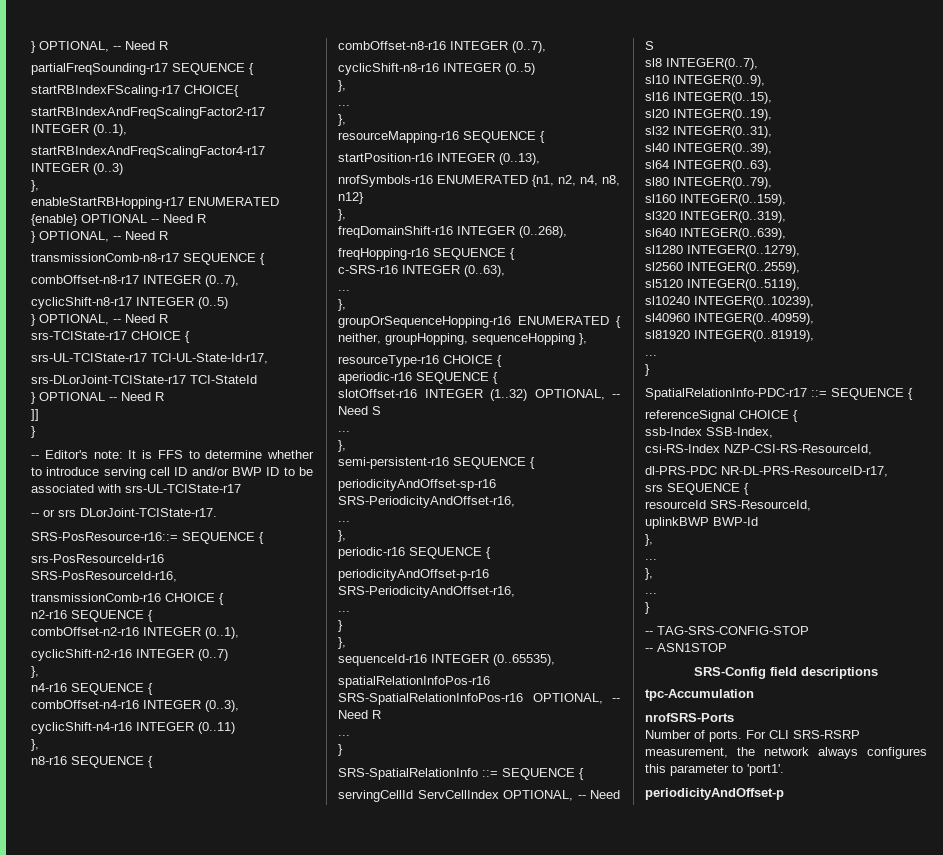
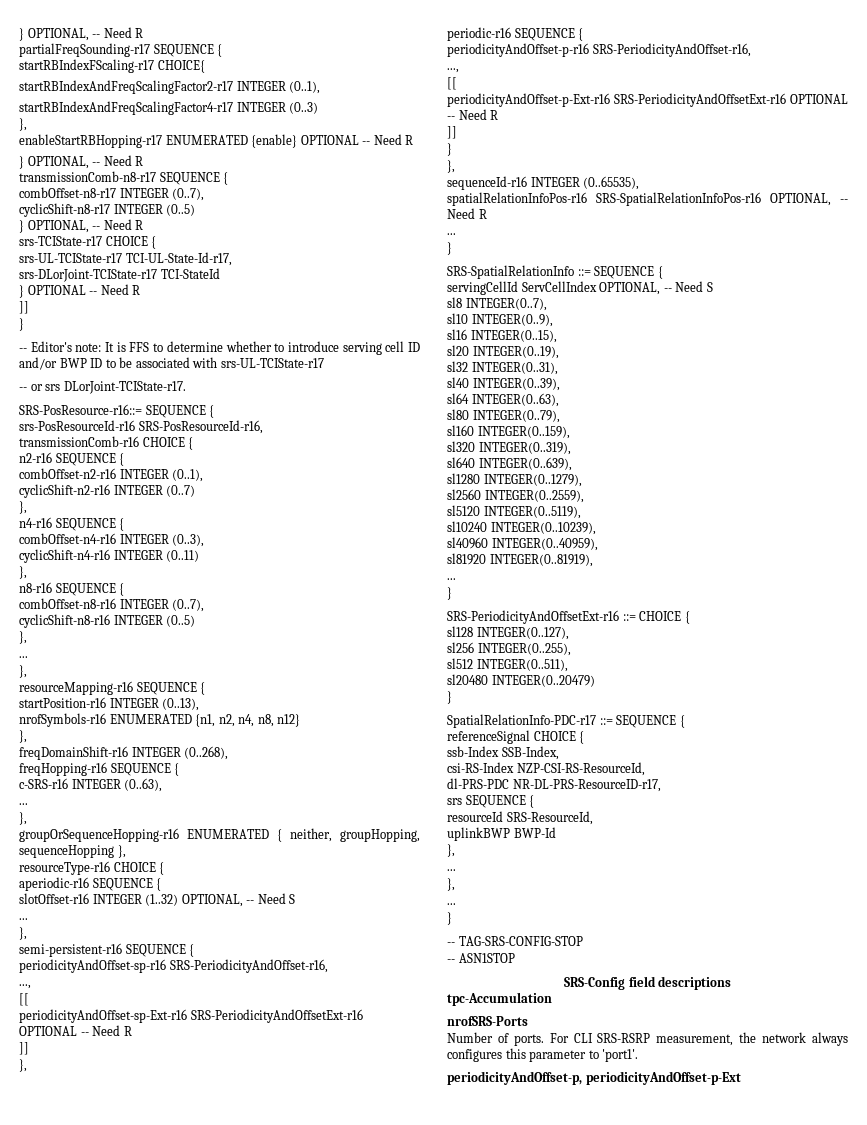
[338,521,350,522] ... -> [19,984,31,989] [19,993,29,1006] [19,1009,363,1023] [19,1025,132,1036] [19,1042,29,1055] ..., // [[ // periodicityAndOffset-sp-Ext-r16 SRS-PeriodicityAndOffsetExt-r16 OPTIONAL -- Need R // ]]
[338,611,350,612] ... -> [447,68,459,73] [447,77,457,90] [447,93,848,107] [447,109,499,120] [447,126,457,139] ..., // [[ // periodicityAndOffset-p-Ext-r16 SRS-PeriodicityAndOffsetExt-r16 OPTIONAL -- Need R // ]]
(650, 370) none -> [447,610,690,624] [447,626,569,640] [447,642,571,656] [447,658,568,672] [447,674,595,687] [447,691,452,704] // SRS-PeriodicityAndOffsetExt-r16 ::= CHOICE { // sl128 INTEGER(0..127), // sl256 INTEGER(0..255), // sl512 INTEGER(0..511), // sl20480 INTEGER(0..20479) // }
[645,788,784,800] periodicityAndOffset-p -> [447,1071,741,1085] periodicityAndOffset-p, periodicityAndOffset-p-Ext

